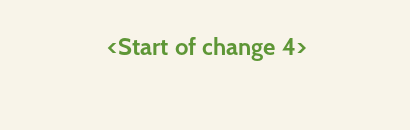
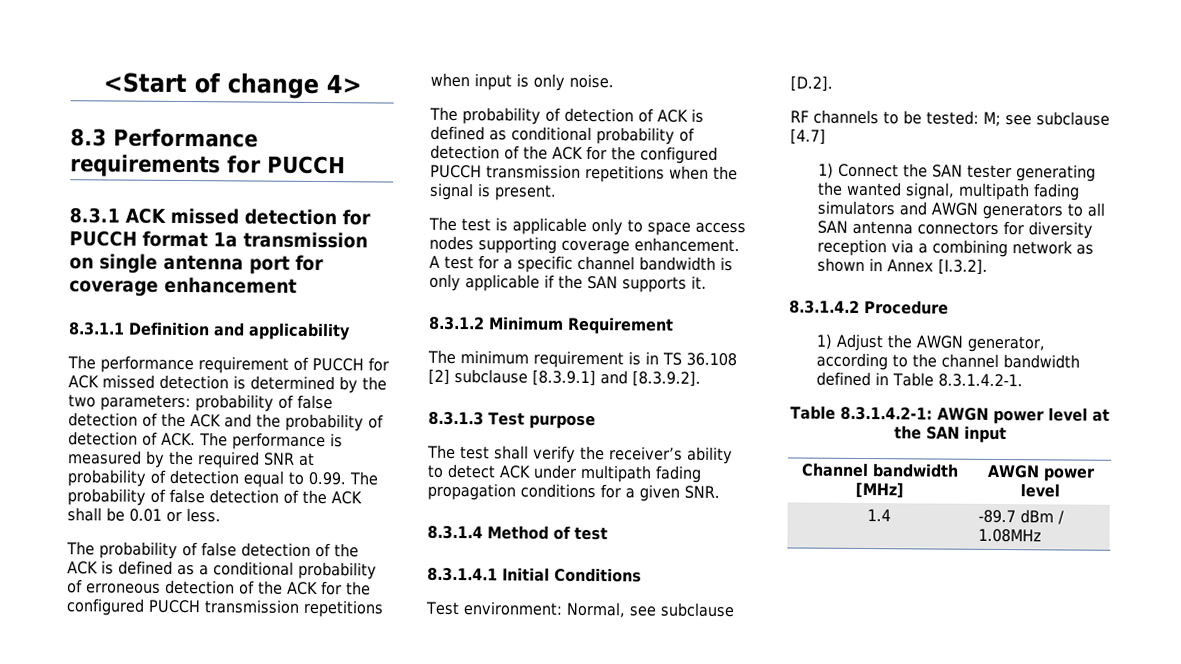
(307, 46) none -> [70,128,258,148] [70,154,346,178] [69,207,371,226] [69,230,368,249] [69,253,324,274] [69,276,297,297] [68,321,351,341] [67,355,389,374] [68,374,387,394] [68,394,333,412] [68,412,384,432] [68,431,343,451] [68,450,315,469] [67,469,378,488] [67,488,362,506] [67,507,221,523] [66,541,359,559] [67,560,377,580] [67,579,371,596] [66,598,384,618] [430,72,614,91] [429,106,704,125] [430,125,695,145] [430,144,718,164] [430,164,738,183] [429,182,557,201] [428,216,746,236] [429,235,740,255] [429,255,733,273] [429,273,707,293] [429,316,674,335] [427,349,737,369] [428,368,701,387] [428,411,596,430] [427,444,733,465] [427,463,702,483] [427,482,720,502] [427,525,608,541] [427,567,642,583] [425,601,735,618] [790,75,833,92] [790,109,1110,127] [790,128,826,145] [818,162,1097,182] [818,181,1081,201] [817,200,1106,220] [817,220,1094,239] [817,238,1095,258] [817,257,989,275] [789,300,949,315] [816,333,1046,353] [816,352,1081,371] [816,371,1024,388] [790,405,1110,425] [893,425,1007,444] [800,462,959,478] [854,481,904,499] [986,464,1096,482] [1020,483,1060,498] [867,509,891,522] [977,509,1064,525] [977,528,1042,543] // 8.3 Performance requirements for PUCCH // 8.3.1 ACK missed detection for PUCCH format 1a transmission on single antenna port for coverage enhancement // 8.3.1.1 Definition and applicability // The performance requirement of PUCCH for ACK missed detection is determined by the two parameters: probability of false detection of the ACK and the probability of detection of ACK. The performance is measured by the required SNR at probability of detection equal to 0.99. The probability of false detection of the ACK shall be 0.01 or less. // The probability of false detection of the ACK is defined as a conditional probability of erroneous detection of the ACK for the configured PUCCH transmission repetitions when input is only noise. // The probability of detection of ACK is defined as conditional probability of detection of the ACK for the configured PUCCH transmission repetitions when the signal is present. // The test is applicable only to space access nodes supporting coverage enhancement. A test for a specific channel bandwidth is only applicable if the SAN supports it. // 8.3.1.2 Minimum Requirement // The minimum requirement is in TS 36.108 [2] subclause [8.3.9.1] and [8.3.9.2]. // 8.3.1.3 Test purpose // The test shall verify the receiver’s ability to detect ACK under multipath fading propagation conditions for a given SNR. // 8.3.1.4 Method of test // 8.3.1.4.1 Initial Conditions // Test environment: Normal, see subclause [D.2]. // RF channels to be tested: M; see subclause [4.7] // 1) Connect the SAN tester generating the wanted signal, multipath fading simulators and AWGN generators to all SAN antenna connectors for diversity reception via a combining network as shown in Annex [I.3.2]. // 8.3.1.4.2 Procedure // 1) Adjust the AWGN generator, according to the channel bandwidth defined in Table 8.3.1.4.2-1. // Table 8.3.1.4.2-1: AWGN power level at the SAN input // Channel bandwidth [MHz] | AWGN power level // 1.4 | -89.7 dBm / 1.08MHz

